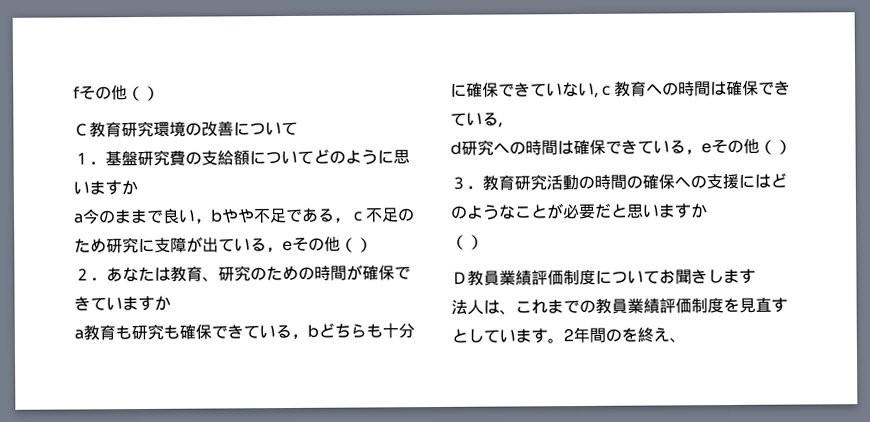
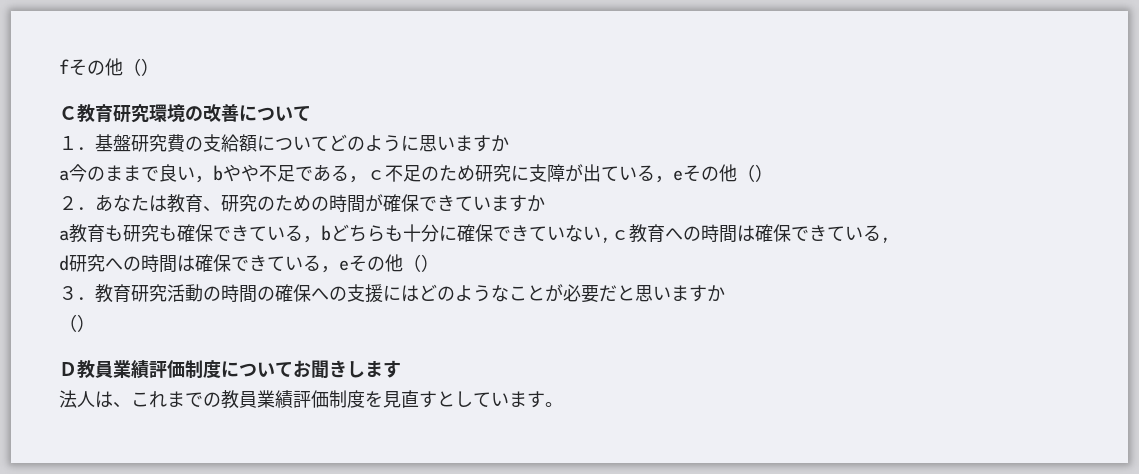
[563,326,686,344] 2年間のを終え、 -> (563, 404) none

